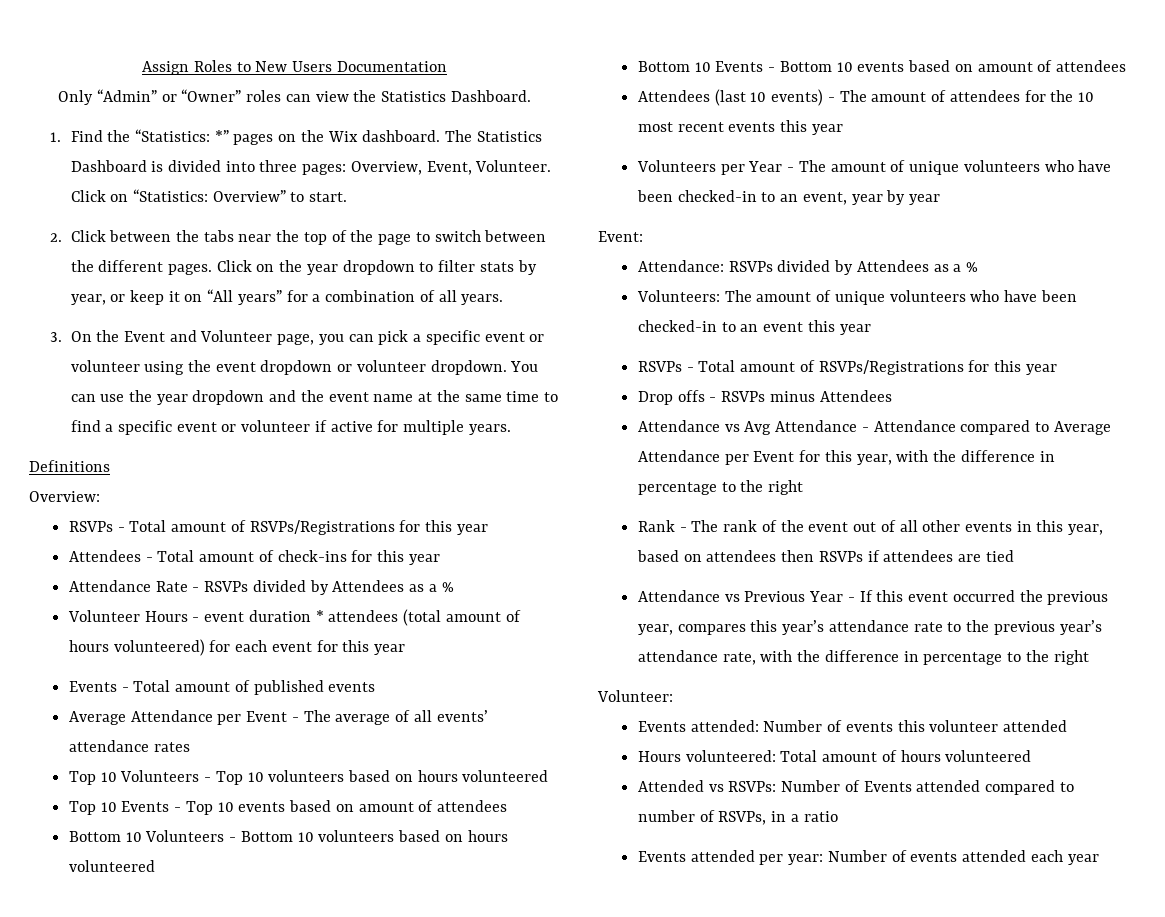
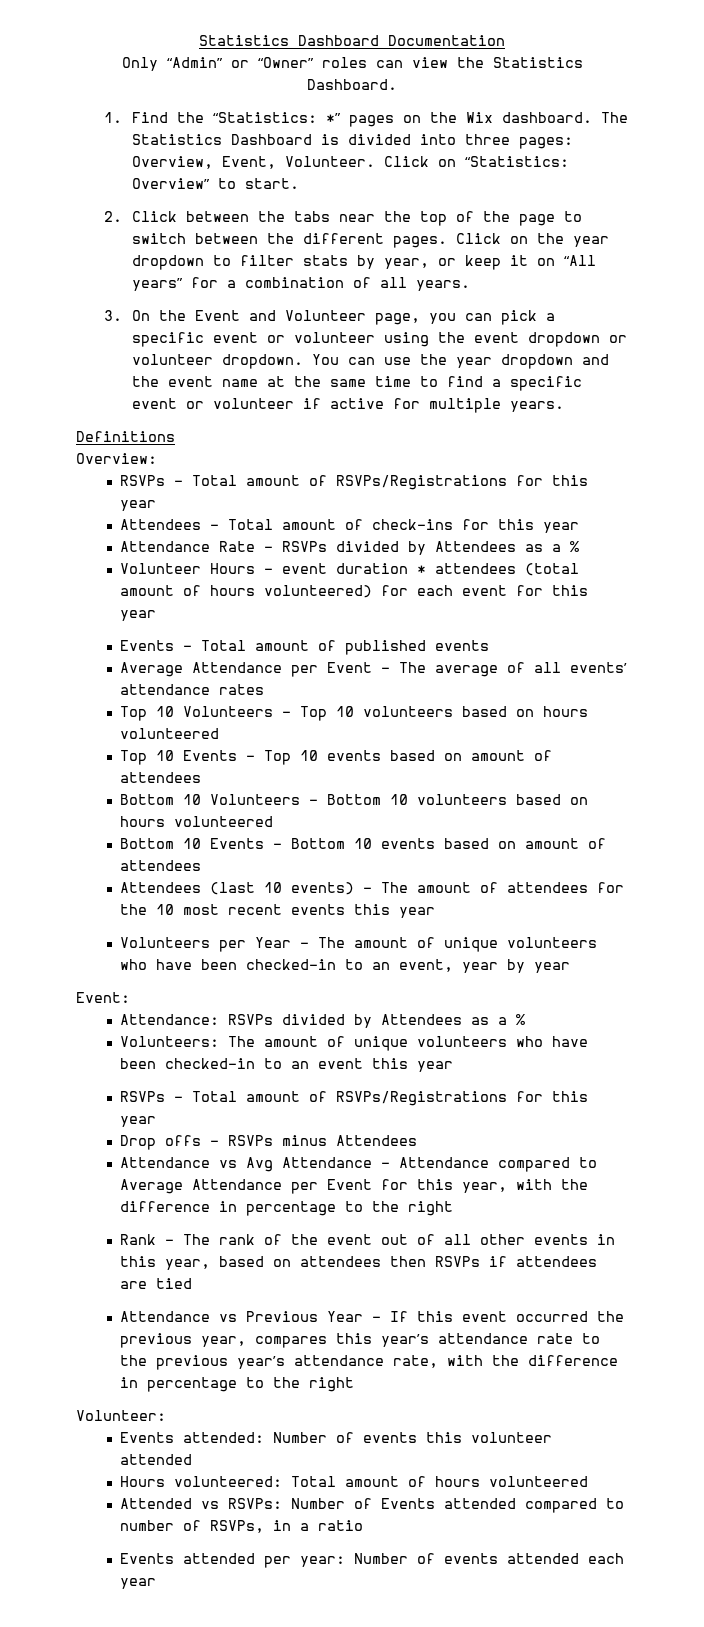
[142,60,333,75] Assign Roles to New Users -> [199,35,379,46] Statistics Dashboard

